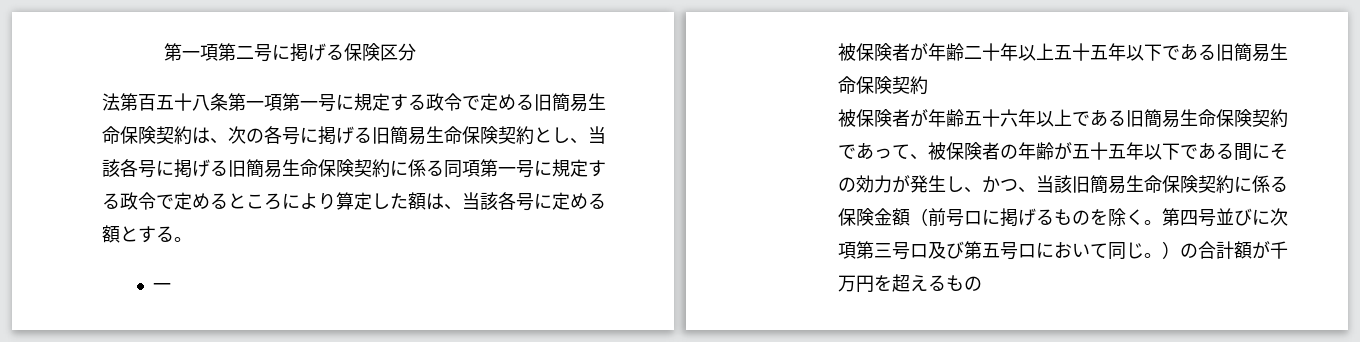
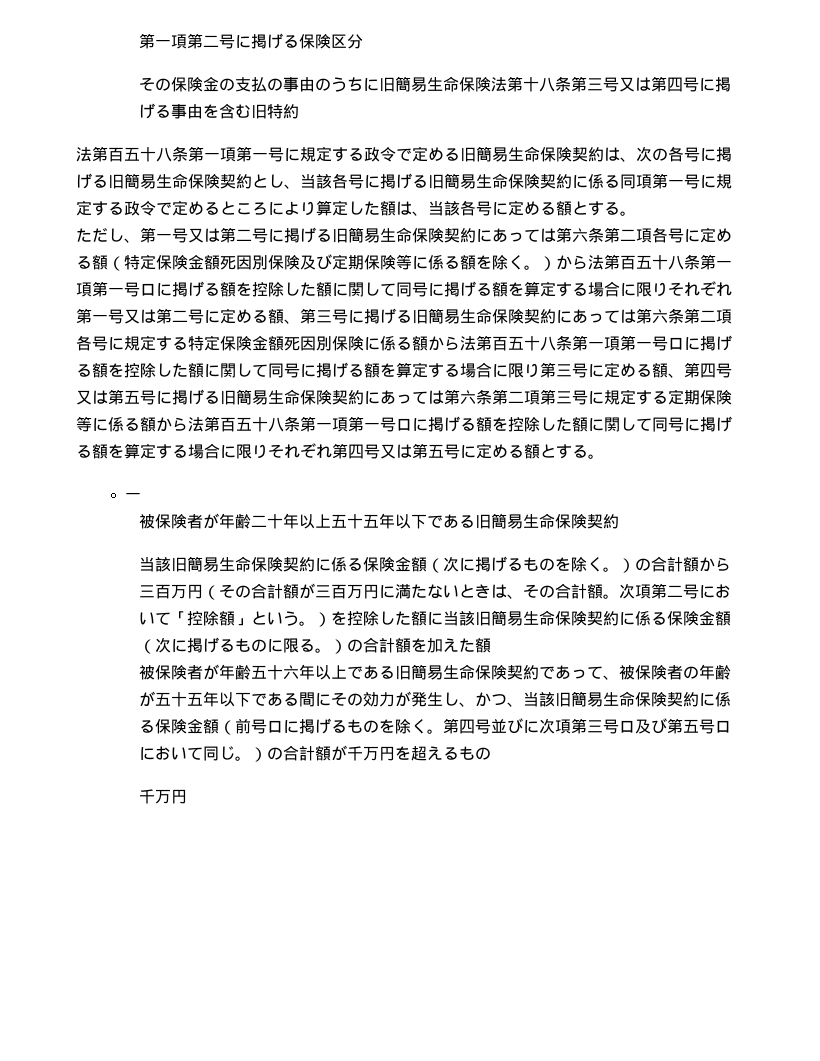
(417, 52) none -> [138,76,731,92] [138,103,299,119] // その保険金の支払の事由のうちに旧簡易生命保険法第十八条第三号又は第四号に掲げる事由を含む旧特約
(192, 239) none -> [76,227,732,243] [76,254,732,271] [76,281,732,297] [76,308,732,324] [76,335,732,351] [76,362,732,378] [76,389,732,405] [76,416,732,432] [76,443,604,459] // ただし、第一号又は第二号に掲げる旧簡易生命保険契約にあっては第六条第二項各号に定める額（特定保険金額死因別保険及び定期保険等に係る額を除く。）から法第百五十八条第一項第一号ロに掲げる額を控除した額に関して同号に掲げる額を算定する場合に限りそれぞれ第一号又は第二号に定める額、第三号に掲げる旧簡易生命保険契約にあっては第六条第二項各号に規定する特定保険金額死因別保険に係る額から法第百五十八条第一項第一号ロに掲げる額を控除した額に関して同号に掲げる額を算定する場合に限り第三号に定める額、第四号又は第五号に掲げる旧簡易生命保険契約にあっては第六条第二項第三号に規定する定期保険等に係る額から法第百五十八条第一項第一号ロに掲げる額を控除した額に関して同号に掲げる額を算定する場合に限りそれぞれ第四号又は第五号に定める額とする。
(929, 85) none -> [138,556,731,573] [138,583,731,600] [138,610,731,627] [138,637,491,654] // 当該旧簡易生命保険契約に係る保険金額（次に掲げるものを除く。）の合計額から三百万円（その合計額が三百万円に満たないときは、その合計額。次項第二号において「控除額」という。）を控除した額に当該旧簡易生命保険契約に係る保険金額（次に掲げるものに限る。）の合計額を加えた額
(983, 283) none -> [138,789,187,804] // 千万円

